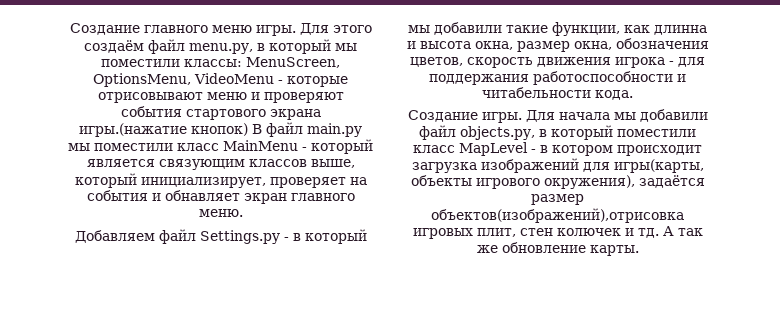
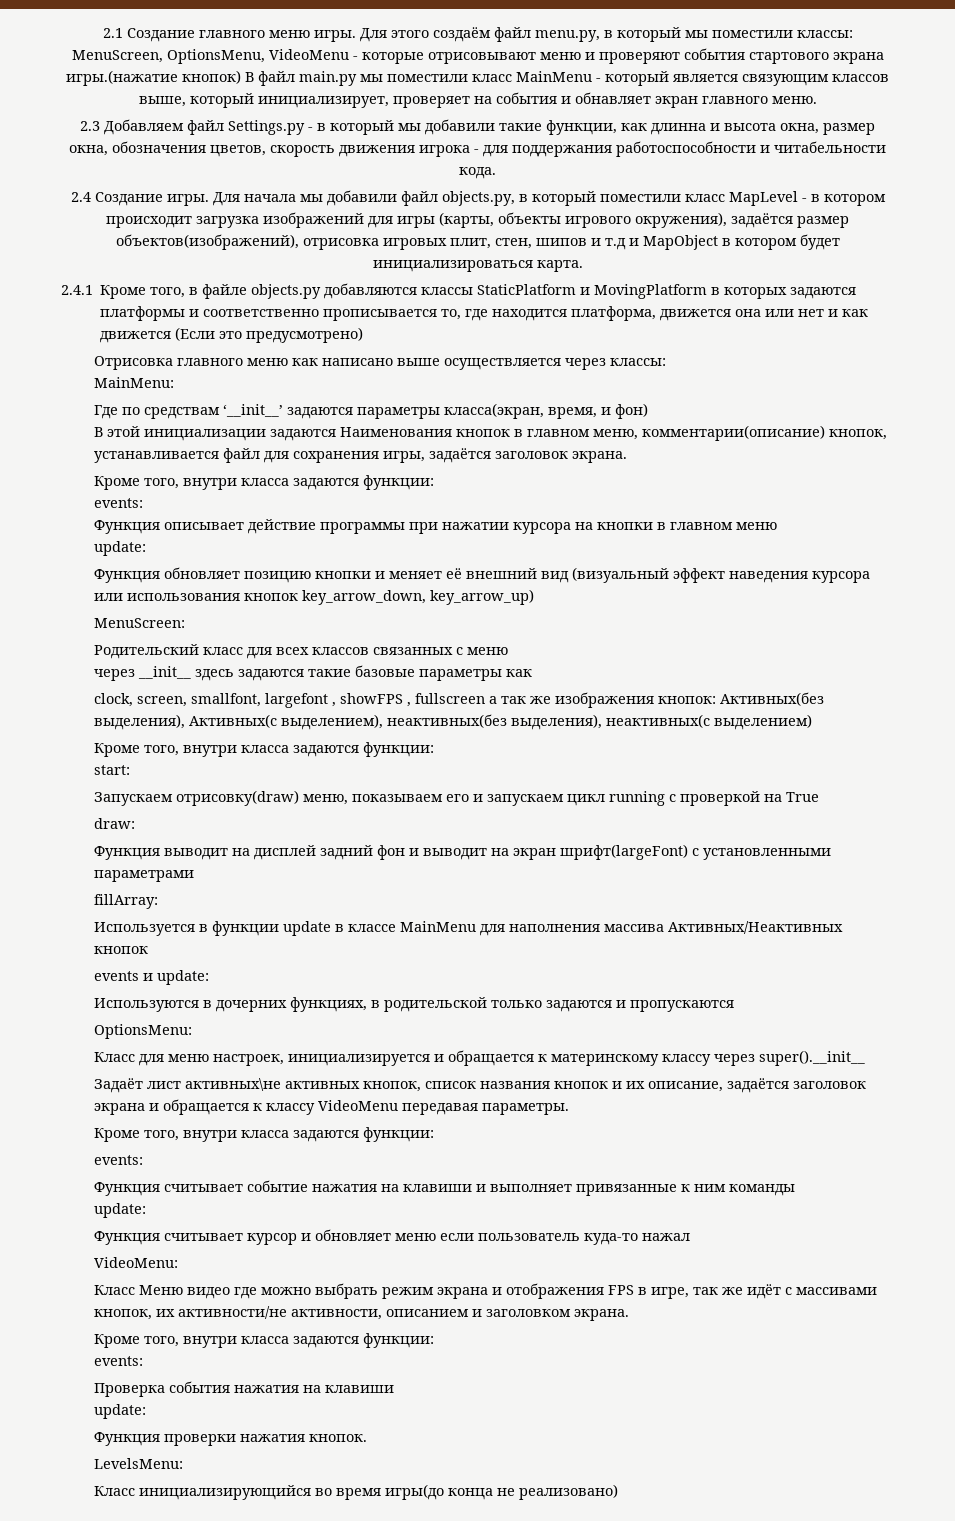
(69, 29) none -> [102,28,123,38] 2.1
(243, 213) none -> [80,121,100,131] 2.3
(633, 95) none -> [70,192,91,202] 2.4
[613,159,704,173] игры(карты, -> [397,212,494,228] игры (карты,
[431,208,684,223] [412,226,703,239] [476,242,639,256] объектов(изображений),отрисовка игровых плит, стен колючек и тд. А так же обновление карты. -> [115,234,840,250] [372,260,583,272] [61,283,857,299] [100,306,869,321] [100,327,364,343] [93,356,666,370] [93,377,174,388] [93,403,648,419] [93,425,887,441] [93,448,627,463] [93,475,434,490] [93,498,143,508] [93,519,777,534] [93,541,146,556] [93,567,870,583] [93,589,534,605] [93,618,185,628] [93,644,508,659] [93,665,532,681] [93,692,824,708] [93,714,812,730] [93,742,434,757] [93,765,130,775] [93,790,819,806] [93,818,135,829] [93,844,831,860] [93,870,194,882] [93,894,158,909] [93,921,843,936] [93,946,148,954] [93,970,209,985] [93,997,734,1012] [93,1024,192,1039] [93,1050,865,1066] [93,1078,866,1093] [93,1099,569,1115] [93,1127,434,1142] [93,1155,143,1165] [93,1180,795,1196] [93,1203,146,1218] [93,1229,690,1245] [93,1257,178,1268] [93,1283,877,1299] [93,1306,629,1321] [93,1333,434,1348] [93,1356,143,1366] [93,1381,394,1397] [93,1404,146,1419] [93,1432,367,1446] [93,1458,183,1469] [93,1484,618,1500] объектов(изображений), отрисовка игровых плит, стен, шипов и т.д и MapObject в котором будет инициализироваться карта. // 2.4.1 Кроме того, в файле objects.py добавляются классы StaticPlatform и MovingPlatform в которых задаются платформы и соответственно прописывается то, где находится платформа, движется она или нет и как движется (Если это предусмотрено) // Отрисовка главного меню как написано выше осуществляется через классы: // MainMenu: // Где по средствам ‘__init__’ задаются параметры класса(экран, время, и фон) // В этой инициализации задаются Наименования кнопок в главном меню, комментарии(описание) кнопок, устанавливается файл для сохранения игры, задаётся заголовок экрана. // Кроме того, внутри класса задаются функции: // events: // Функция описывает действие программы при нажатии курсора на кнопки в главном меню // update: // Функция обновляет позицию кнопки и меняет её внешний вид (визуальный эффект наведения курсора или использования кнопок key_arrow_down, key_arrow_up) // MenuScreen: // Родительский класс для всех классов связанных с меню // через __init__ здесь задаются такие базовые параметры как // clock, screen, smallfont, largefont , showFPS , fullscreen а так же изображения кнопок: Активных(без выделения), Активных(с выделением), неактивных(без выделения), неактивных(с выделением) // Кроме того, внутри класса задаются функции: // start: // Запускаем отрисовку(draw) меню, показываем его и запускаем цикл running с проверкой на True // draw: // Функция выводит на дисплей задний фон и выводит на экран шрифт(largeFont) с установленными параметрами // fillArray: // Используется в функции update в классе MainMenu для наполнения массива Активных/Неактивных кнопок // events и update: // Используются в дочерних функциях, в родительской только задаются и пропускаются // OptionsMenu: // Класс для меню настроек, инициализируется и обращается к материнскому классу через super().__init__ // Задаёт лист активных\не активных кнопок, список названия кнопок и их описание, задаётся заголовок экрана и обращается к классу VideoMenu передавая параметры. // Кроме того, внутри класса задаются функции: // events: // Функция считывает событие нажатия на клавиши и выполняет привязанные к ним команды // update: // Функция считывает курсор и обновляет меню если пользователь куда-то нажал // VideoMenu: // Класс Меню видео где можно выбрать режим экрана и отображения FPS в игре, так же идёт с массивами кнопок, их активности/не активности, описанием и заголовком экрана. // Кроме того, внутри класса задаются функции: // events: // Проверка события нажатия на клавиши // update: // Функция проверки нажатия кнопок. // LevelsMenu: // Класс инициализирующийся во время игры(до конца не реализовано)

